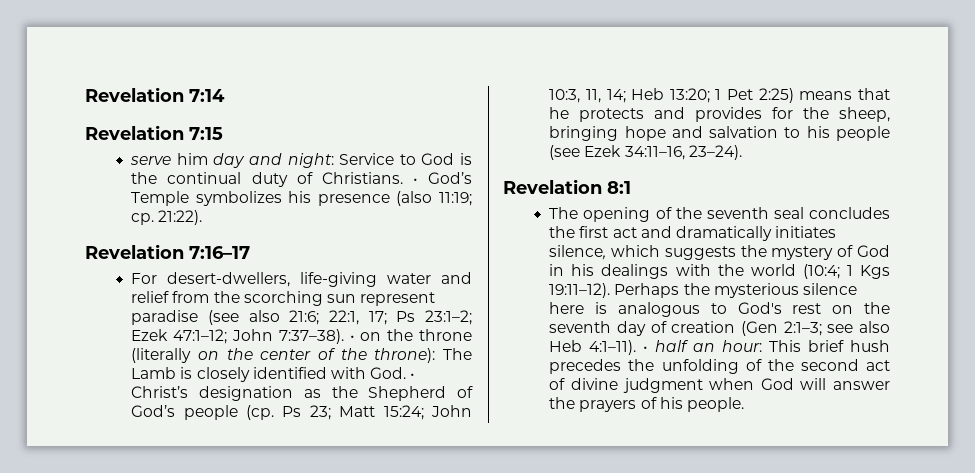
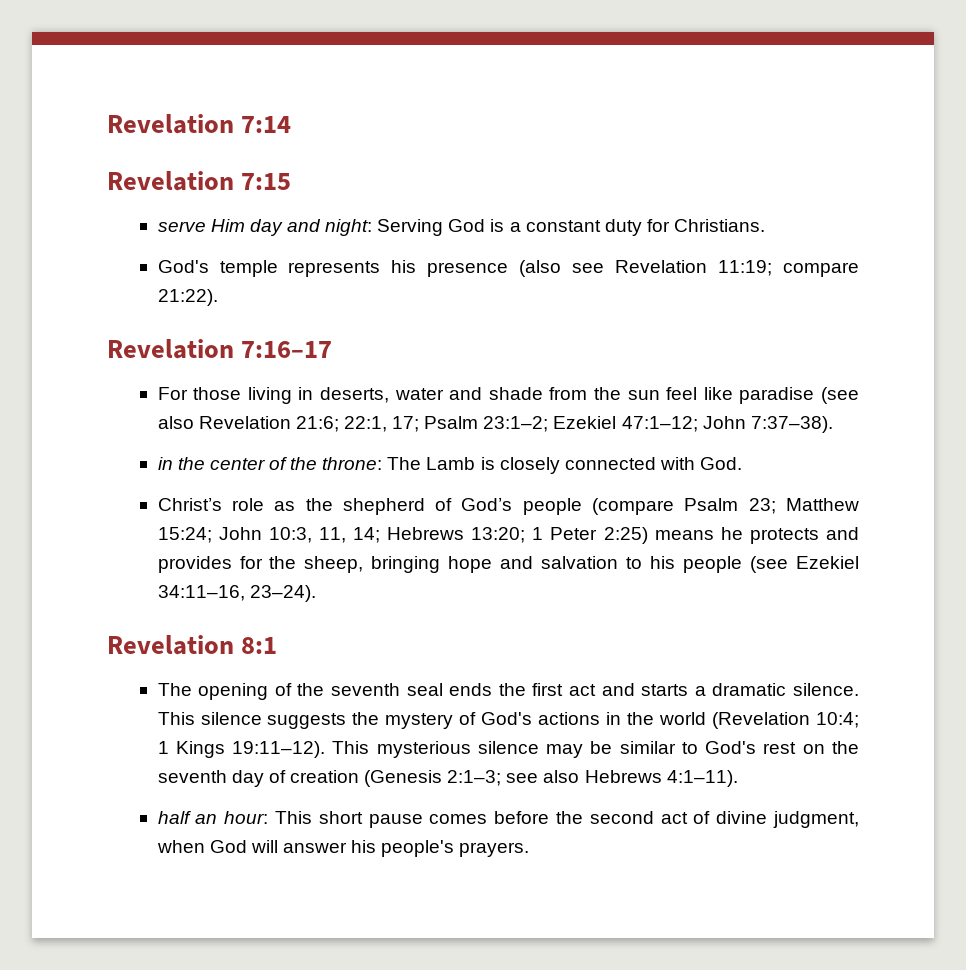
[176,153,208,165] him -> [210,219,245,232] Him
[339,153,472,165] [131,172,472,187] [131,191,472,206] [131,213,155,225] Service to God is the continual duty of Christians. • God’s Temple symbolizes his presence (also 11:19; cp. -> [377,219,766,236] [157,260,859,277] Serving God is a constant duty for Christians. // God's temple represents his presence (also see Revelation 11:19; compare
[167,272,378,287] desert-dwellers, life-giving -> [193,387,389,404] those living in deserts,
[131,291,170,303] relief -> [488,387,543,400] shade
[243,291,436,306] scorching sun represent -> [627,387,733,400] sun feel like
(280, 316) none -> [198,416,291,429] Revelation
[396,310,472,325] [131,329,169,341] Ps 23:1–2; Ezek -> [424,416,617,432] Psalm 23:1–2; Ezekiel
[349,329,473,341] [131,348,219,363] • on the throne (literally on -> [157,457,173,470] // in
[374,348,436,363] throne): -> [322,457,383,470] throne:
[252,367,327,379] identified -> [564,457,656,470] connected
[410,373,416,379] [131,386,294,401] • Christ’s designation -> [157,498,264,511] // Christ’s role
[368,386,447,401] Shepherd -> [342,498,425,515] shepherd
[246,405,376,420] (cp. Ps 23; Matt -> [592,498,860,515] (compare Psalm 23; Matthew
[631,88,665,100] Heb -> [387,527,465,540] Hebrews
[727,89,754,100] Pet -> [550,527,598,540] Peter
[858,88,890,100] that -> (714, 535) none
[584,145,622,157] Ezek -> [795,556,859,569] Ezekiel
[809,207,890,219] concludes -> [449,683,493,696] ends
[675,226,837,241] [549,245,890,260] [549,264,890,279] [549,283,857,298] [549,302,700,317] dramatically initiates silence, which suggests the mystery of God in his dealings with the world (10:4; 1 Kgs 19:11–12). Perhaps the mysterious silence here is analogous -> [641,683,859,696] [157,712,859,729] [157,741,676,758] starts a dramatic silence. This silence suggests the mystery of God's actions in the world (Revelation 10:4; 1 Kings 19:11–12). This mysterious silence may be similar
[740,321,778,336] (Gen -> [364,770,443,787] (Genesis
[549,340,583,352] Heb -> [584,770,662,783] Hebrews
[643,346,649,352] • -> (738, 778) //
[808,340,890,352] [549,359,762,374] brief hush precedes the unfolding of -> [318,811,550,828] short pause comes before
[622,378,703,393] judgment -> [773,811,860,828] judgment,
[549,397,744,412] the prayers of his people. -> [351,840,530,857] his people's prayers.

